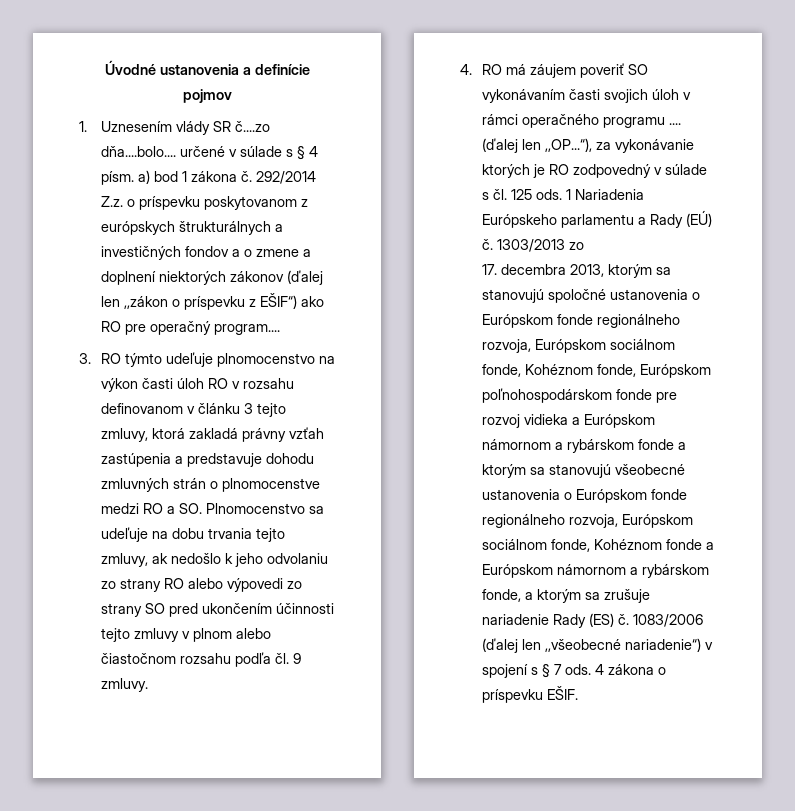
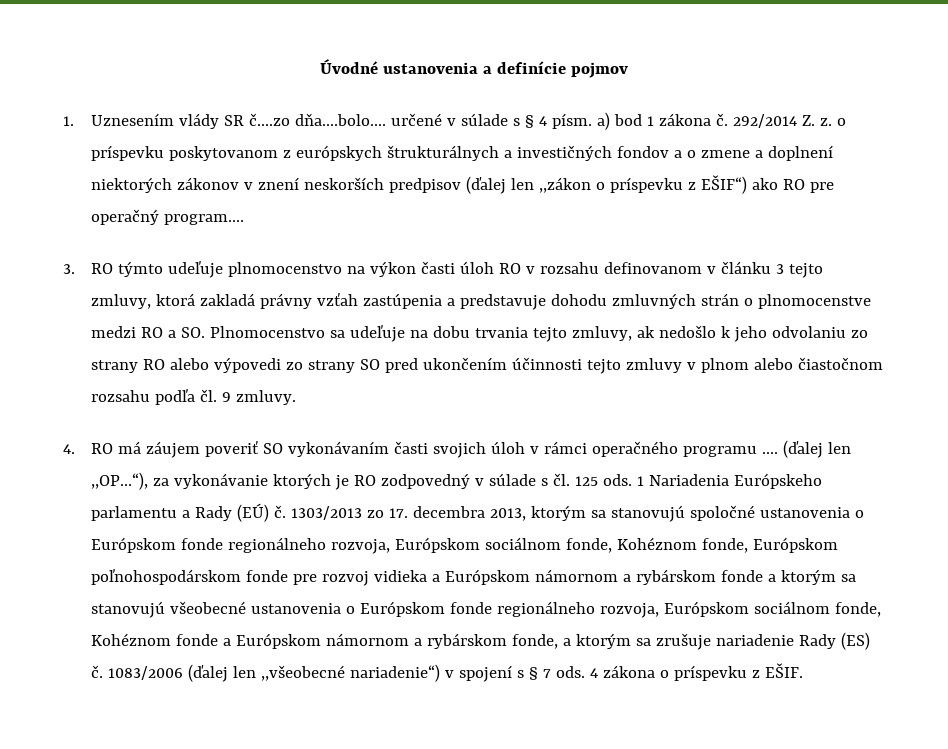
[100,196,123,207] Z.z. -> [802,115,833,126] Z. z.
(284, 276) none -> [244,177,462,193] v znení neskorších predpisov
(584, 246) // -> (385, 514) none
(543, 696) none -> [752,670,761,678] z

